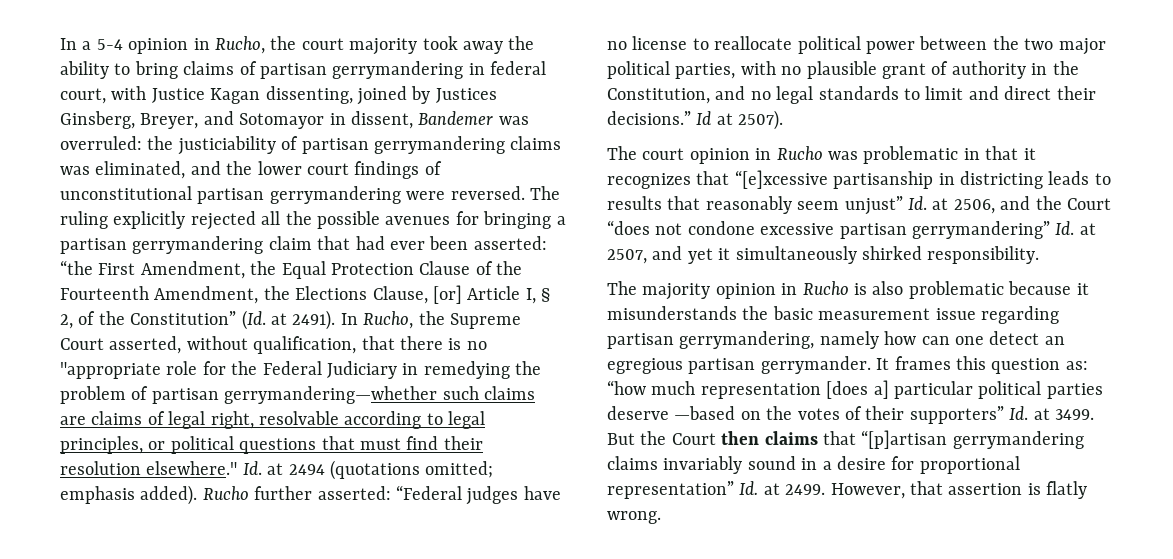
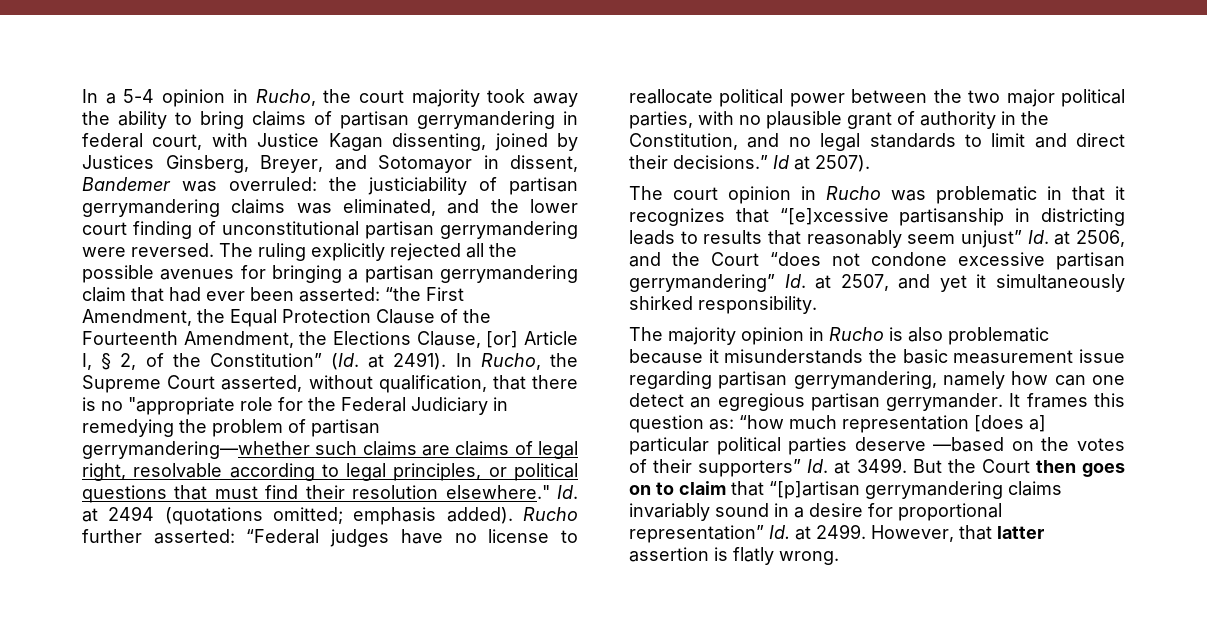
[354,161,420,179] findings -> [133,221,192,239] finding
[764,431,818,445] claims -> [1082,463,1125,477] [629,481,726,495] goes on to claim
(943, 488) none -> [997,526,1044,539] latter

